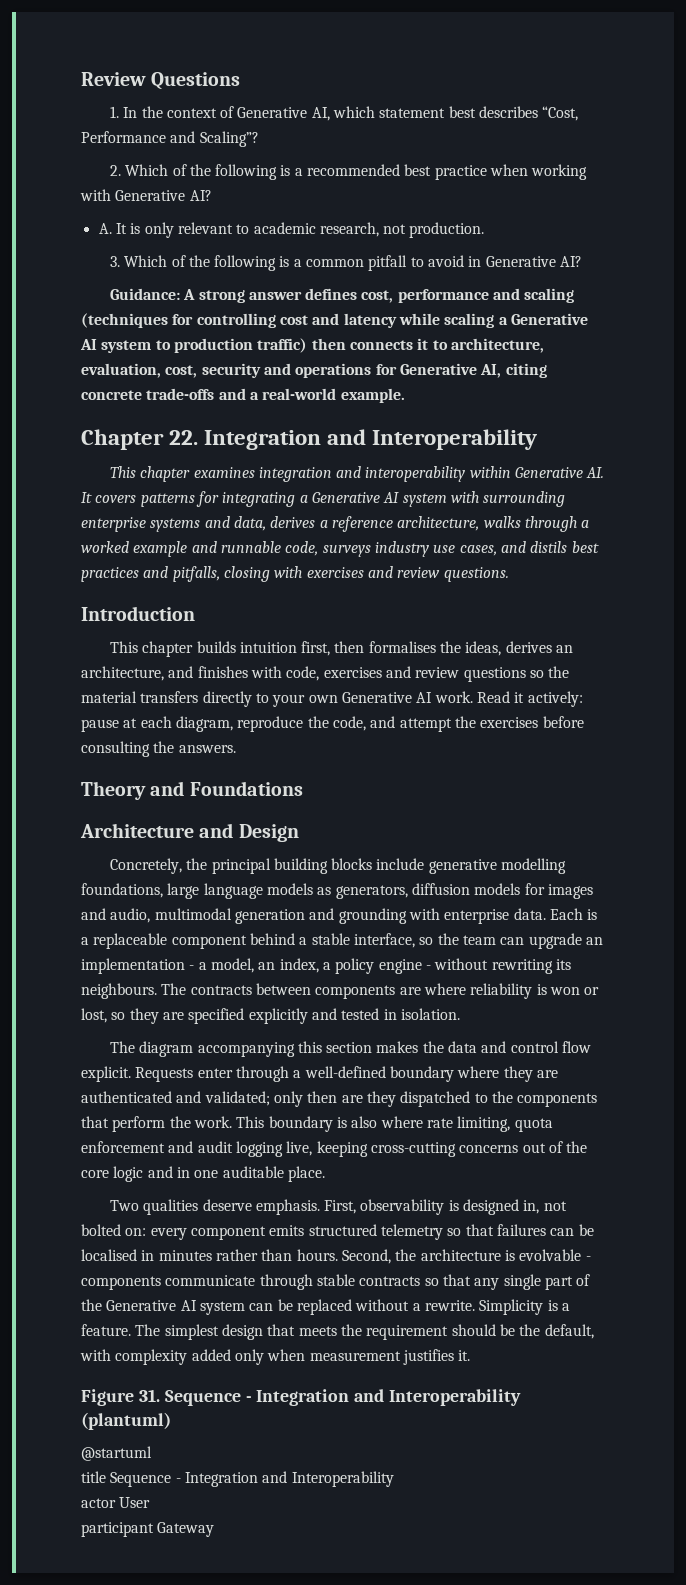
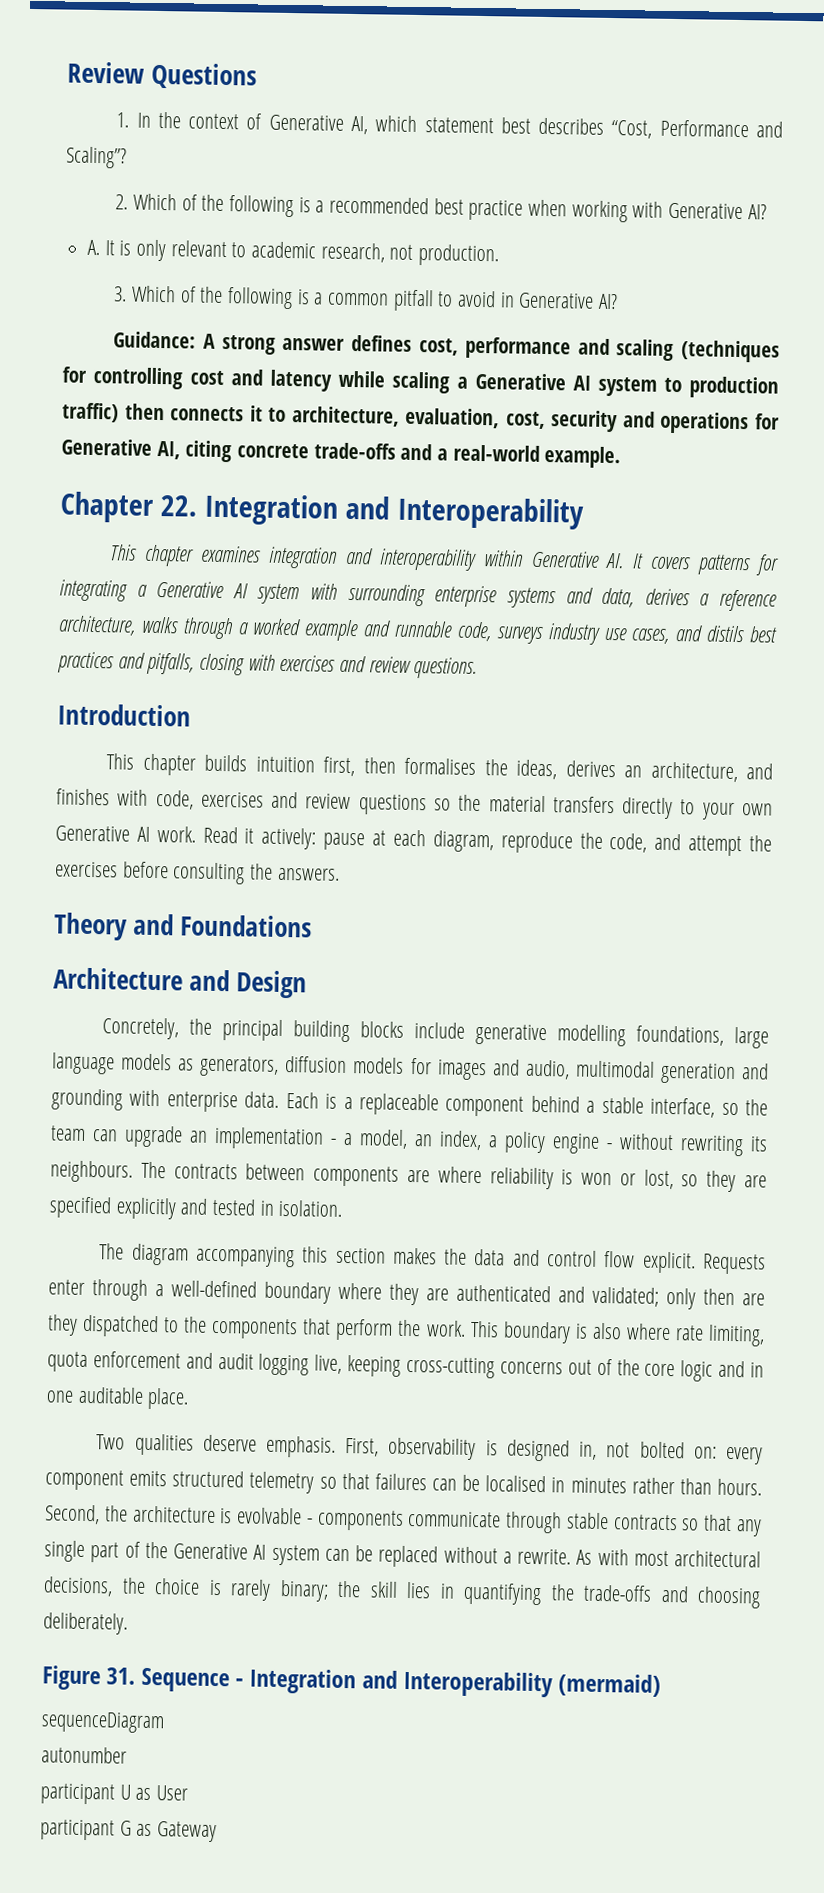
[479,1299,570,1315] [81,1324,594,1340] [80,1349,471,1365] Simplicity is a feature. The simplest design that meets the requirement should be the default, with complexity added only when measurement justifies it. -> [576,1548,761,1568] [43,1576,761,1609] [43,1612,128,1635] As with most architectural decisions, the choice is rarely binary; the skill lies in quantifying the trade-offs and choosing deliberately.
[81,1412,171,1430] [81,1446,152,1461] [81,1471,394,1487] [81,1498,116,1508] (plantuml) // @startuml // title Sequence - Integration and Interoperability // actor -> [558,1673,662,1697] [41,1711,165,1734] [41,1746,127,1764] [40,1783,152,1805] (mermaid) // sequenceDiagram // autonumber // participant U as
(154, 1529) none -> [119,1820,153,1837] G as

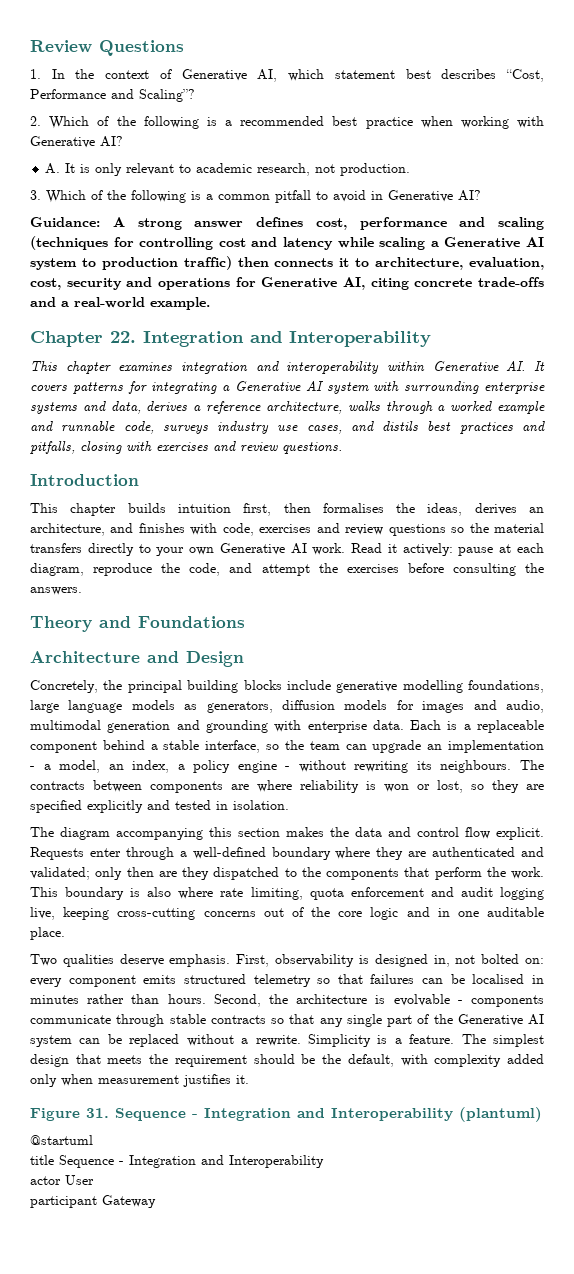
[576,1548,761,1568] [43,1576,761,1609] [43,1612,128,1635] As with most architectural decisions, the choice is rarely binary; the skill lies in quantifying the trade-offs and choosing deliberately. -> [307,1034,545,1047] [30,1054,545,1067] [30,1074,249,1087] Simplicity is a feature. The simplest design that meets the requirement should be the default, with complexity added only when measurement justifies it.
[558,1673,662,1697] [41,1711,165,1734] [41,1746,127,1764] [40,1783,152,1805] (mermaid) // sequenceDiagram // autonumber // participant U as -> [459,1107,542,1122] [30,1135,93,1145] [30,1155,324,1168] [30,1176,61,1185] (plantuml) // @startuml // title Sequence - Integration and Interoperability // actor
[119,1820,153,1837] G as -> (97, 1202) none

